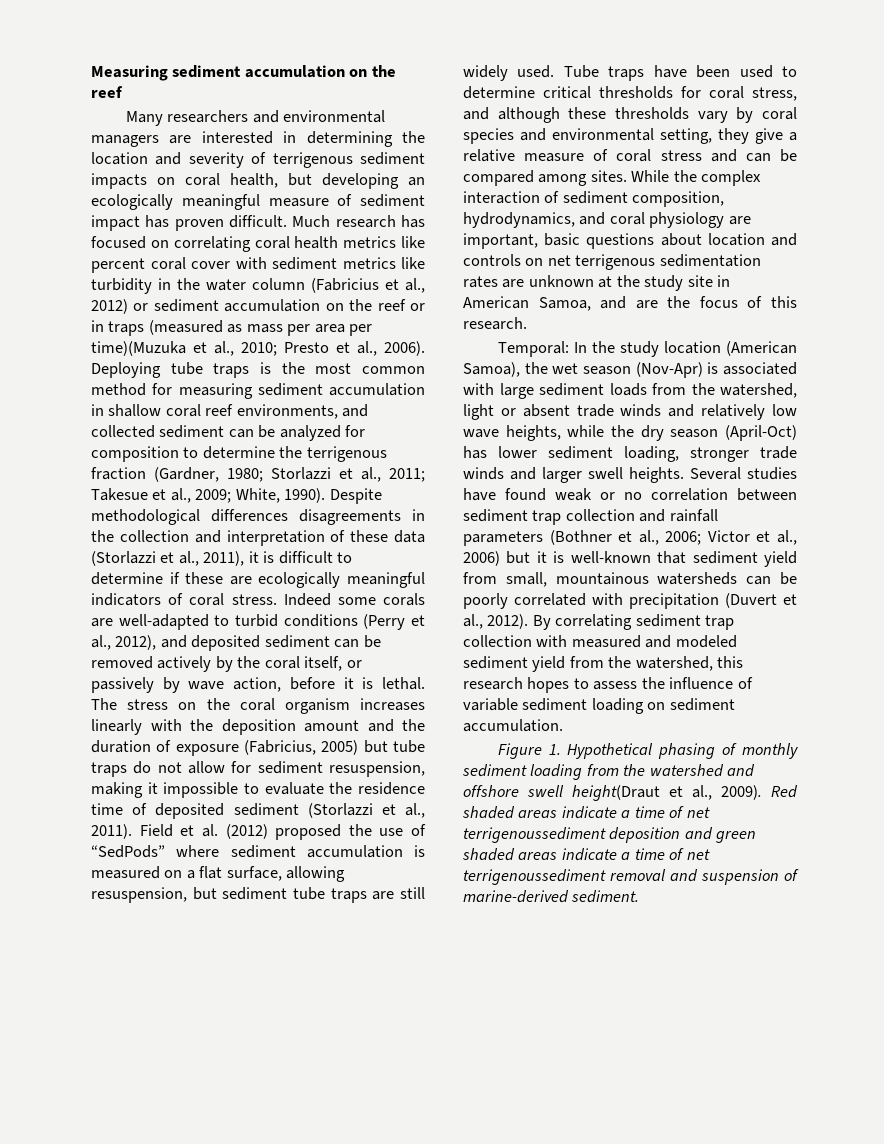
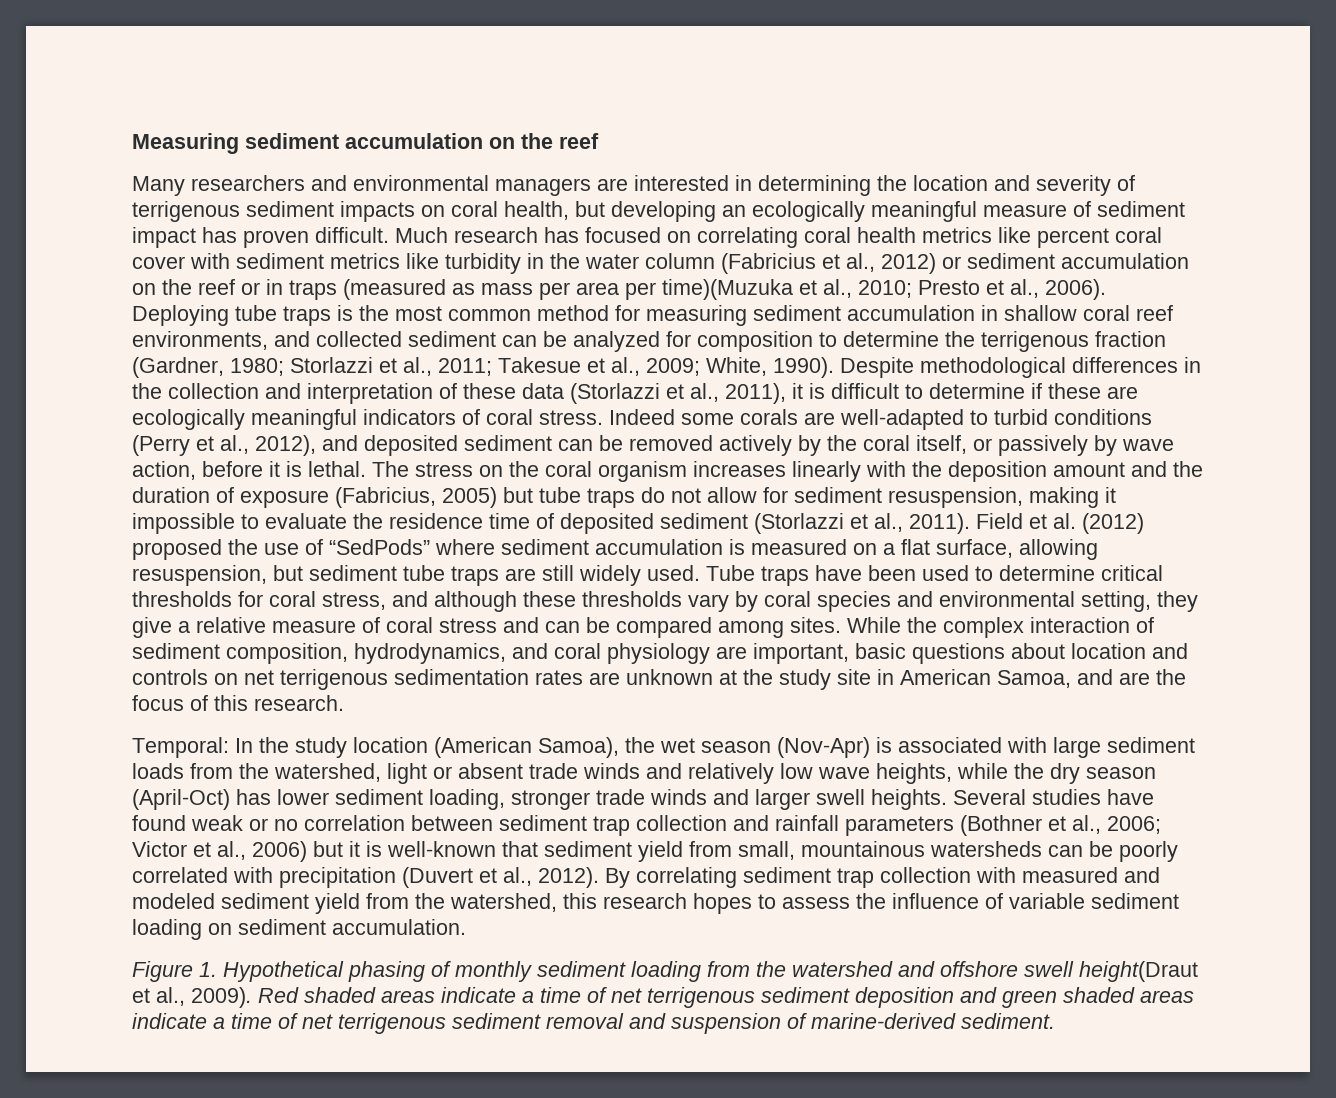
[299,509,401,525] disagreements -> (1178, 365) none
[463,827,606,843] terrigenoussediment -> [647,987,850,1008] terrigenous sediment
[463,869,606,885] terrigenoussediment -> [338,1013,541,1034] terrigenous sediment

